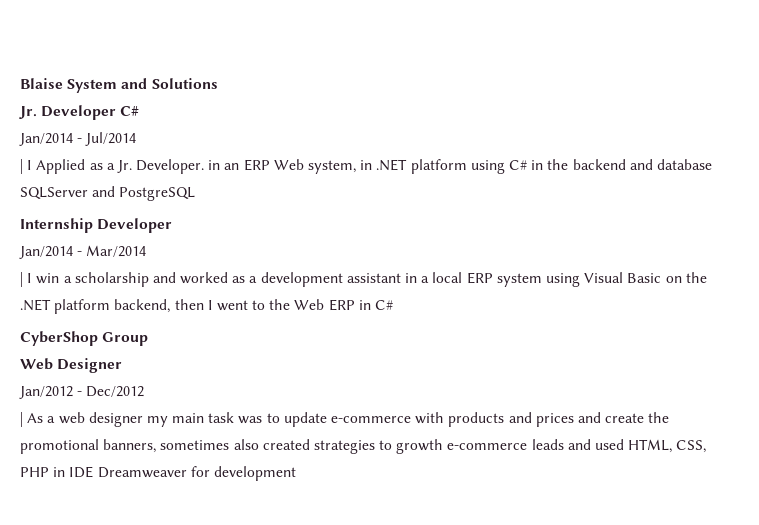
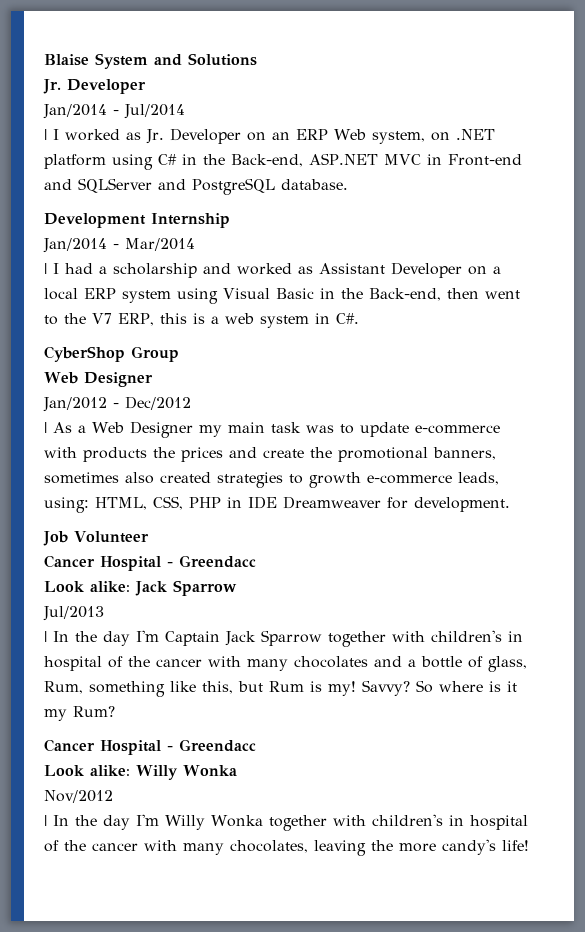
[120,106,140,116] C# -> (146, 86) none
[36,159,221,174] Applied as a Jr. Developer. in -> [65,128,266,144] worked as Jr. Developer on
[360,160,373,170] in -> [430,132,450,141] on
[572,159,712,170] backend and database -> [231,153,522,167] [44,179,72,190] Back-end, ASP.NET MVC in Front-end and
(196, 194) // -> [281,179,348,190] [44,213,146,228] database. // Development
[97,218,173,233] Developer -> (230, 220) none
[36,273,60,284] win -> [65,263,93,274] had
[249,272,418,287] a development assistant in -> [319,262,487,278] Assistant Developer on
[665,272,707,283] [20,299,394,314] on the .NET platform backend, then I went to the Web ERP in C# -> [319,288,520,301] [44,313,359,328] in the Back-end, then went to the V7 ERP, this is a web system in C#.
[58,412,143,427] web designer -> [92,421,193,438] Web Designer
[508,412,532,423] and -> [153,447,175,458] the
[531,439,625,450] leads and used -> [458,472,499,485] [44,497,89,513] leads, using:
[213,466,296,481] development -> [414,497,510,512] [43,531,149,546] [44,555,256,571] [44,580,237,596] [43,606,104,621] [44,630,523,647] [44,656,527,672] [44,680,517,697] [44,706,115,721] [44,739,256,755] [44,765,237,780] [44,790,113,803] [44,814,528,831] [44,839,529,856] development. // Job Volunteer // Cancer Hospital - Greendacc // Look alike: Jack Sparrow // Jul/2013 // | In the day I'm Captain Jack Sparrow together with children's in hospital of the cancer with many chocolates and a bottle of glass, Rum, something like this, but Rum is my! Savvy? So where is it my Rum? // Cancer Hospital - Greendacc // Look alike: Willy Wonka // Nov/2012 // | In the day I'm Willy Wonka together with children's in hospital of the cancer with many chocolates, leaving the more candy's life!

